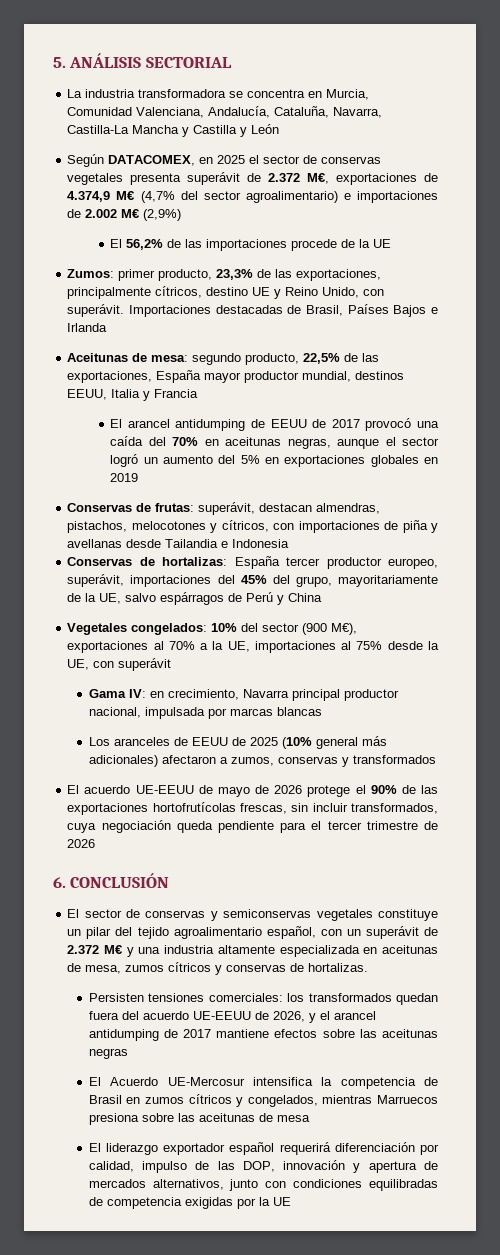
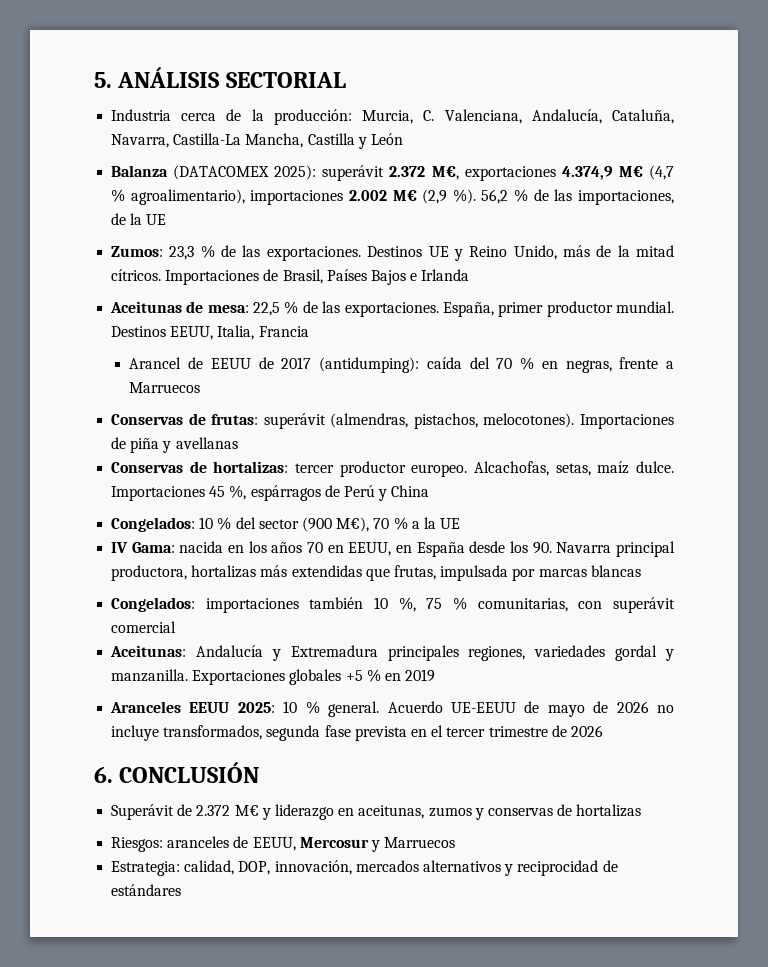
[67,89,370,100] [67,107,133,116] La industria transformadora se concentra en Murcia, Comunidad -> [111,109,435,125] Industria cerca de la producción: Murcia, C.
[132,125,190,137] Mancha y -> [245,133,304,148] Mancha,
[67,154,382,167] [67,172,262,185] Según DATACOMEX, en 2025 el sector de conservas vegetales presenta superávit de -> [111,165,385,181] Balanza (DATACOMEX 2025): superávit
[424,173,438,182] de -> (556, 173) none
[140,191,438,203] [67,209,182,221] [110,239,392,251] [67,269,382,281] [67,286,385,299] [67,304,283,317] (4,7% del sector agroalimentario) e importaciones de 2.002 M€ (2,9%) // El 56,2% de las importaciones procede de la UE // Zumos: primer producto, 23,3% de las exportaciones, principalmente cítricos, destino UE y Reino Unido, con superávit. Importaciones destacadas -> [649,165,675,180] [111,189,674,205] [111,213,167,225] [111,245,675,261] [111,269,260,285] (4,7 % agroalimentario), importaciones 2.002 M€ (2,9 %). 56,2 % de las importaciones, de la UE // Zumos: 23,3 % de las exportaciones. Destinos UE y Reino Unido, más de la mitad cítricos. Importaciones
[192,353,380,365] [67,370,405,383] [67,389,199,401] [110,418,439,431] [110,436,439,449] [110,454,438,467] [110,473,139,482] [67,502,381,515] [67,520,380,533] segundo producto, 22,5% de las exportaciones, España mayor productor mundial, destinos EEUU, Italia y Francia // El arancel antidumping de EEUU de 2017 provocó una caída del 70% en aceitunas negras, aunque el sector logró un aumento del 5% en exportaciones globales en 2019 // Conservas de frutas: superávit, destacan almendras, pistachos, melocotones y cítricos, con importaciones -> [253,301,674,317] [111,325,309,340] [129,357,675,373] [129,382,201,393] [111,413,674,429] 22,5 % de las exportaciones. España, primer productor mundial. Destinos EEUU, Italia, Francia // Arancel de EEUU de 2017 (antidumping): caída del 70 % en negras, frente a Marruecos // Conservas de frutas: superávit (almendras, pistachos, melocotones). Importaciones
[126,539,290,548] desde Tailandia e Indonesia -> (238, 443) none
[234,556,280,569] España -> (289, 467) none
[387,558,438,569] [67,574,438,587] [67,593,157,604] europeo, superávit, importaciones del 45% del grupo, mayoritariamente de la UE, salvo -> [411,461,675,477] [111,485,247,501] europeo. Alcachofas, setas, maíz dulce. Importaciones 45 %,
[67,623,238,635] Vegetales congelados: 10% -> [111,517,232,532] Congelados: 10 %
[67,641,439,653] [67,658,172,671] [88,689,399,701] [88,707,322,719] [88,736,387,749] [88,755,436,767] [67,785,131,794] exportaciones al 70% a la UE, importaciones al 75% desde la UE, con superávit // Gama IV: en crecimiento, Navarra principal productor nacional, impulsada por marcas blancas // Los aranceles de EEUU de 2025 (10% general más adicionales) afectaron a zumos, conservas y transformados // El acuerdo -> [373,517,461,530] [111,541,676,557] [111,565,641,581] [111,597,675,613] [111,621,177,633] [110,645,674,661] [111,669,436,685] [110,701,443,717] 70 % a la UE // IV Gama: nacida en los años 70 en EEUU, en España desde los 90. Navarra principal productora, hortalizas más extendidas que frutas, impulsada por marcas blancas // Congelados: importaciones también 10 %, 75 % comunitarias, con superávit comercial // Aceitunas: Andalucía y Extremadura principales regiones, variedades gordal y manzanilla. Exportaciones globales +5 % en 2019 // Aranceles EEUU 2025: 10 % general. Acuerdo
[307,785,438,797] [67,802,438,815] [67,820,307,833] protege el 90% de las exportaciones hortofrutícolas frescas, sin incluir transformados, cuya negociación queda pendiente para -> [657,705,675,713] [111,725,427,741] no incluye transformados, segunda fase prevista en
[67,909,438,921] [67,926,438,939] [67,945,438,957] [67,962,369,975] [88,993,438,1005] [88,1011,376,1023] [88,1029,438,1041] [88,1048,128,1059] [88,1077,438,1089] [88,1094,438,1107] [88,1113,310,1125] [88,1142,439,1155] [88,1160,438,1173] [88,1179,438,1191] [88,1197,291,1209] El sector de conservas y semiconservas vegetales constituye un pilar del tejido agroalimentario español, con un superávit de 2.372 M€ y una industria altamente especializada en aceitunas de mesa, zumos cítricos y conservas de hortalizas. // Persisten tensiones comerciales: los transformados quedan fuera del acuerdo UE-EEUU de 2026, y el arancel antidumping de 2017 mantiene efectos sobre las aceitunas negras // El Acuerdo UE-Mercosur intensifica la competencia de Brasil en zumos cítricos y congelados, mientras Marruecos presiona sobre las aceitunas de mesa // El liderazgo exportador español requerirá diferenciación por calidad, impulso de las DOP, innovación y apertura de mercados alternativos, junto con condiciones equilibradas de competencia exigidas por la UE -> [111,804,642,820] [111,836,456,852] [111,860,618,876] [111,884,182,896] Superávit de 2.372 M€ y liderazgo en aceitunas, zumos y conservas de hortalizas // Riesgos: aranceles de EEUU, Mercosur y Marruecos // Estrategia: calidad, DOP, innovación, mercados alternativos y reciprocidad de estándares

